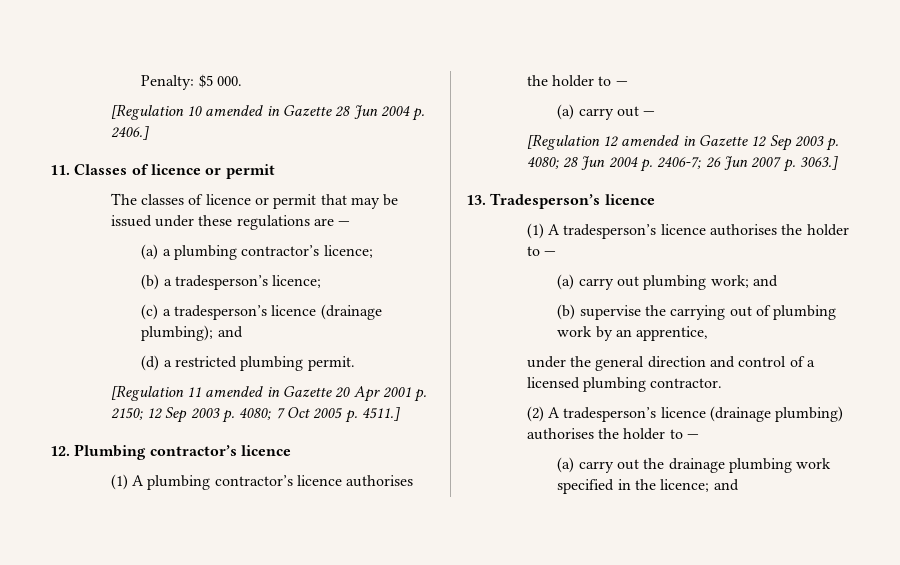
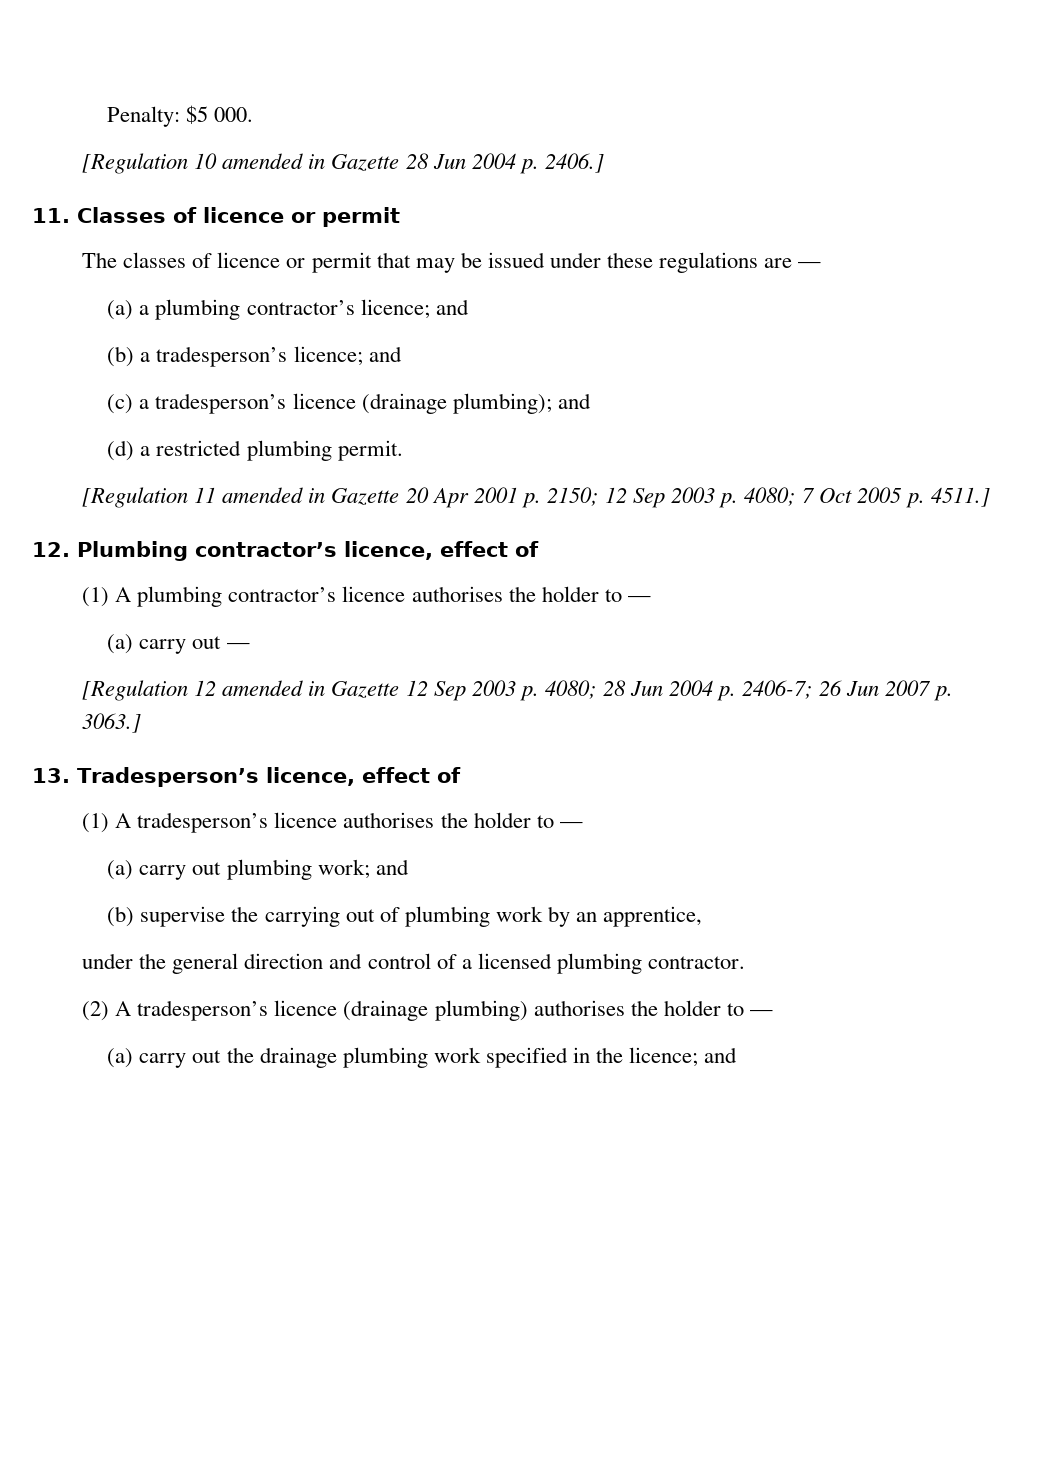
(373, 251) none -> [435,299,469,315] and
(322, 281) none -> [368,346,402,362] and
[240,445,291,456] licence -> [344,541,540,560] licence, effect of
[604,194,655,205] licence -> [265,767,461,786] licence, effect of

